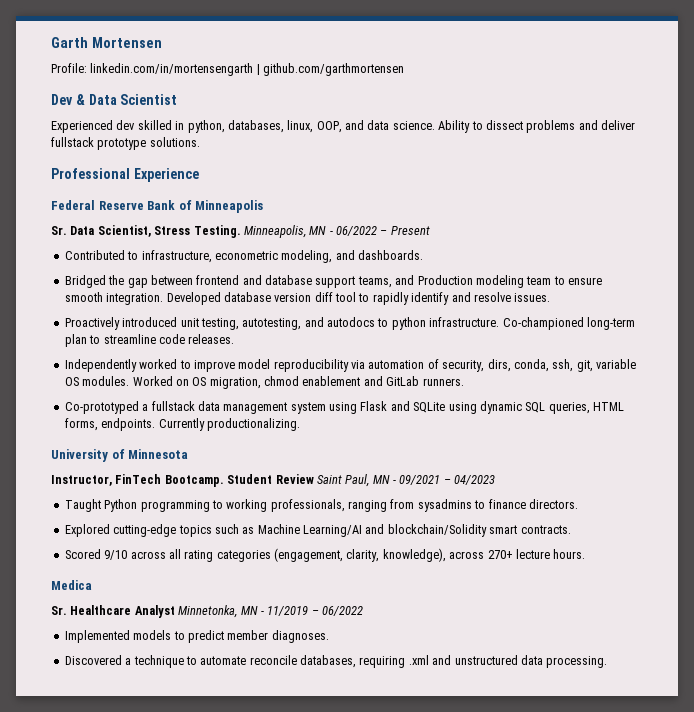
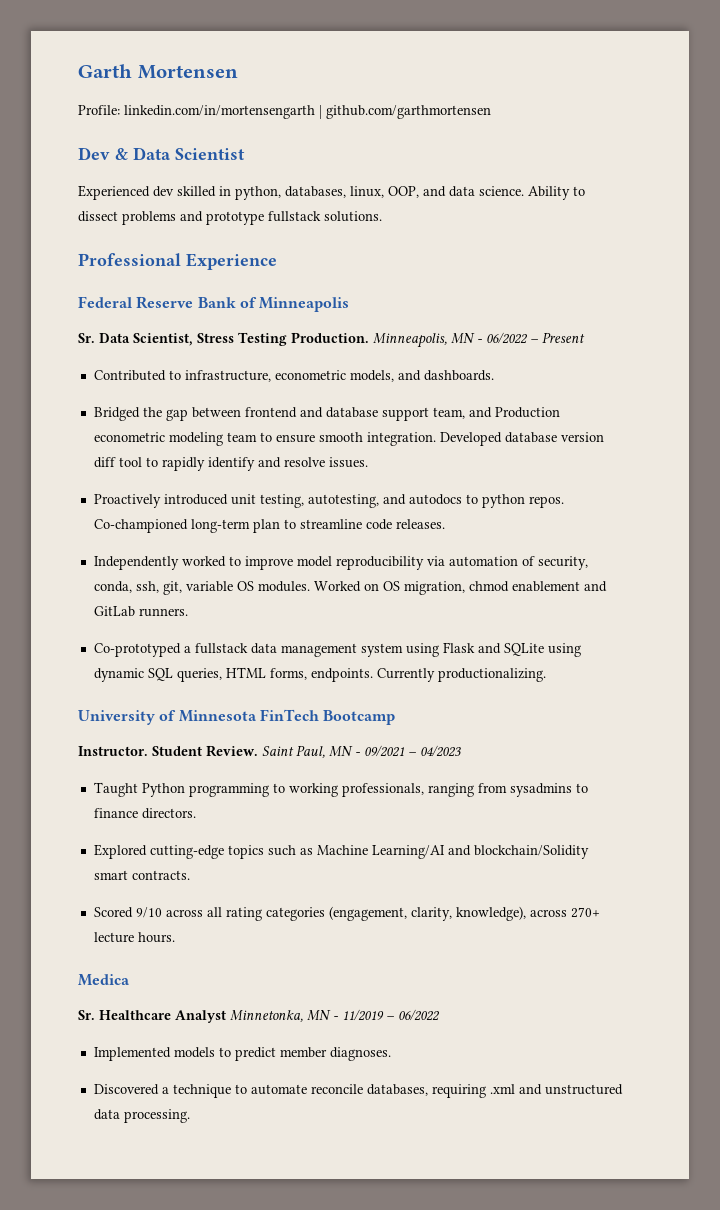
[601,120,635,130] [51,137,147,150] deliver fullstack prototype -> [206,211,321,225] prototype fullstack
[193,225,241,238] Testing. -> [238,332,369,346] Testing Production.
[281,250,333,263] modeling, -> [349,370,394,382] models,
[357,276,392,288] teams, -> [432,407,465,419] team,
(473, 280) none -> [93,432,165,442] econometric
[429,317,500,327] infrastructure. -> [528,496,564,508] repos.
[487,359,511,372] dirs, -> (588, 563) none
[51,474,314,487] // Instructor, FinTech Bootcamp. Student Review -> [259,709,396,725] [78,745,258,757] FinTech Bootcamp // Instructor. Student Review.

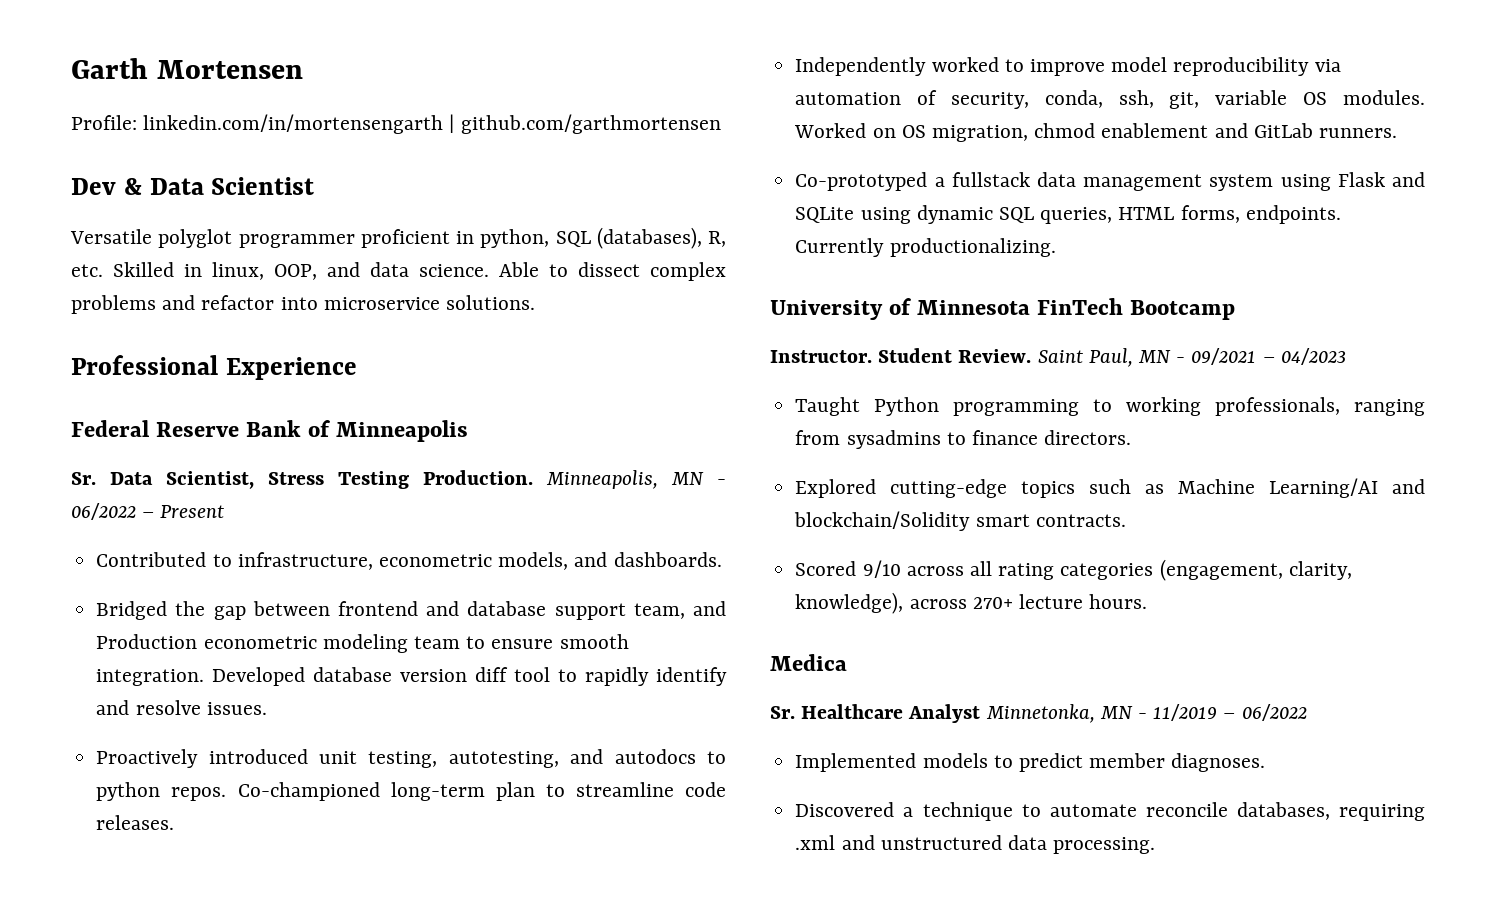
[78,185,346,200] Experienced dev skilled in python, databases, -> [70,227,726,249] [71,262,202,277] Versatile polyglot programmer proficient in python, SQL (databases), R, etc. Skilled in
[528,186,570,200] Ability -> [499,262,539,277] Able
(118, 216) none -> [650,262,726,281] complex
[206,211,321,225] prototype fullstack -> [201,295,440,310] refactor into microservice

